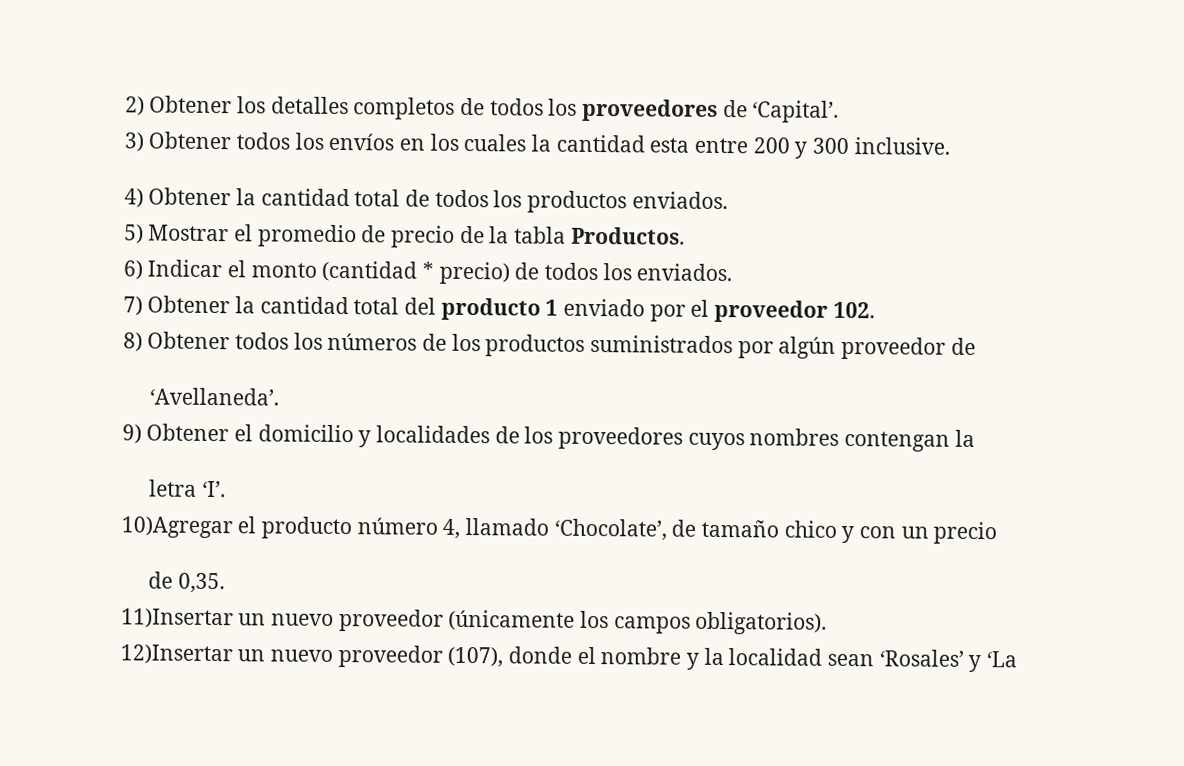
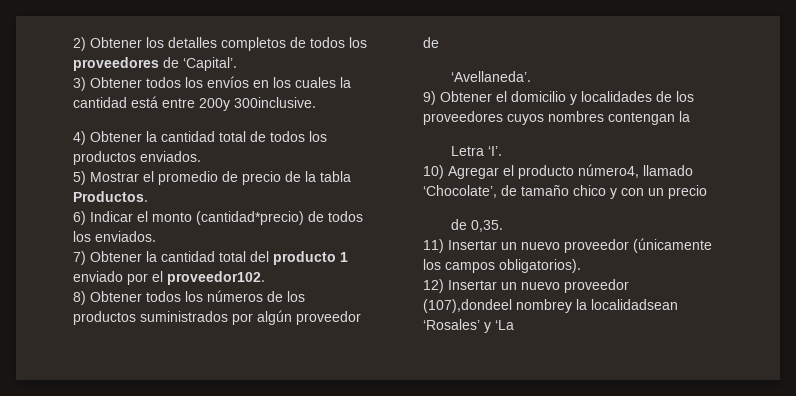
[649,137,950,159] esta entre 200 y 300 inclusive. -> [131,96,317,111] está entre 200y 300inclusive.
[321,260,510,285] (cantidad * precio) -> [196,211,305,225] (cantidad*precio)
[713,299,875,323] proveedor 102. -> [167,271,266,285] proveedor102.
[149,479,198,497] letra -> [450,146,484,156] Letra
[120,516,461,540] 10)Agregar el producto número 4, -> [423,164,640,179] 10) Agregar el producto número4,
[120,608,234,629] 11)Insertar -> [423,239,498,253] 11) Insertar
[119,644,874,670] 12)Insertar un nuevo proveedor (107), donde el nombre y la localidad sean -> [423,279,630,293] [423,299,679,313] 12) Insertar un nuevo proveedor (107),dondeel nombrey la localidadsean

